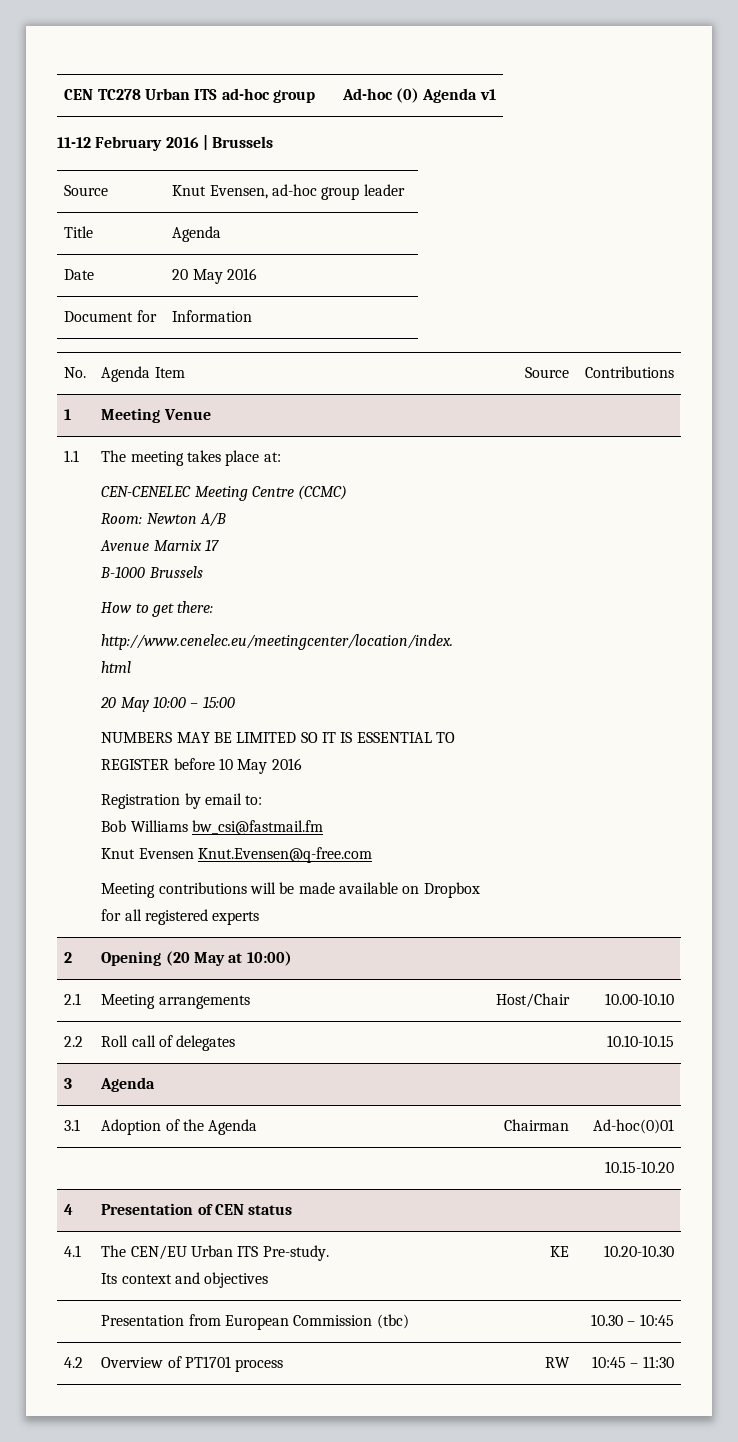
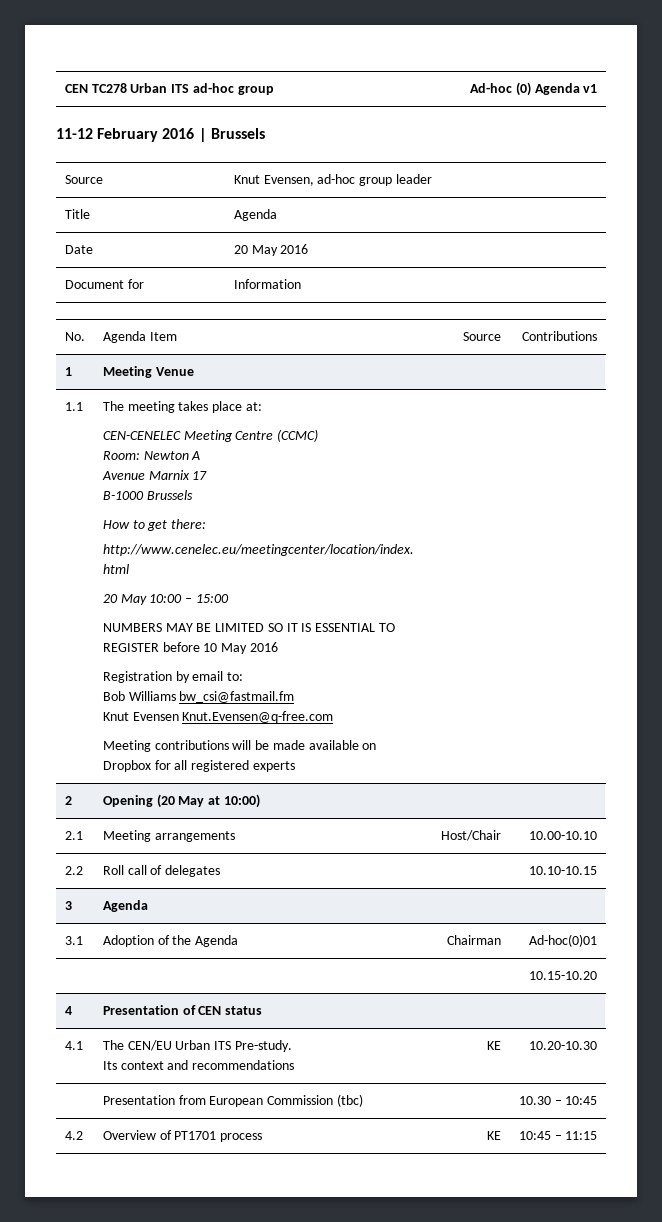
[200,512,227,527] A/B -> [191,451,201,460] A
[204,1272,269,1288] objectives -> [192,1060,295,1070] recommendations
[544,1357,570,1368] RW -> [487,1131,502,1140] KE
[642,1356,674,1368] 11:30 -> [565,1131,598,1140] 11:15

